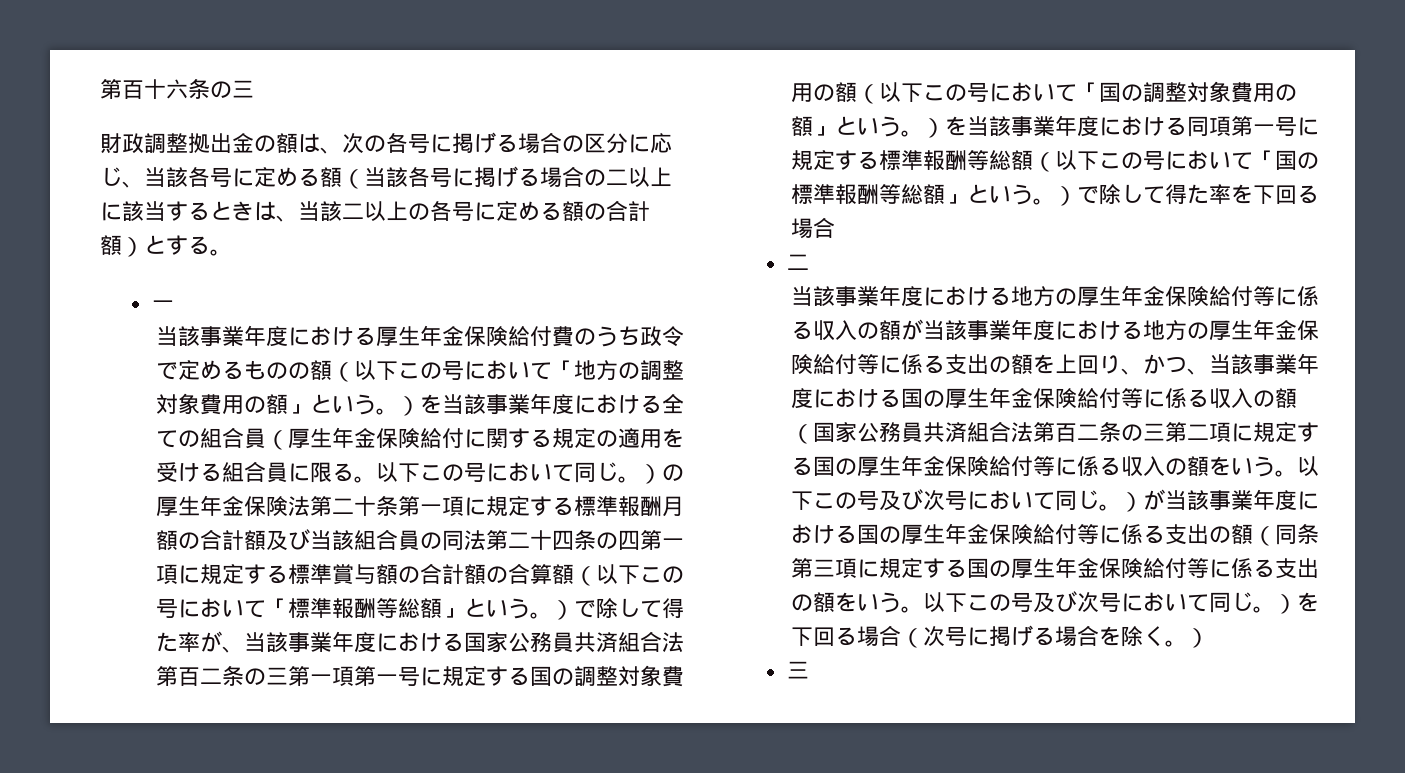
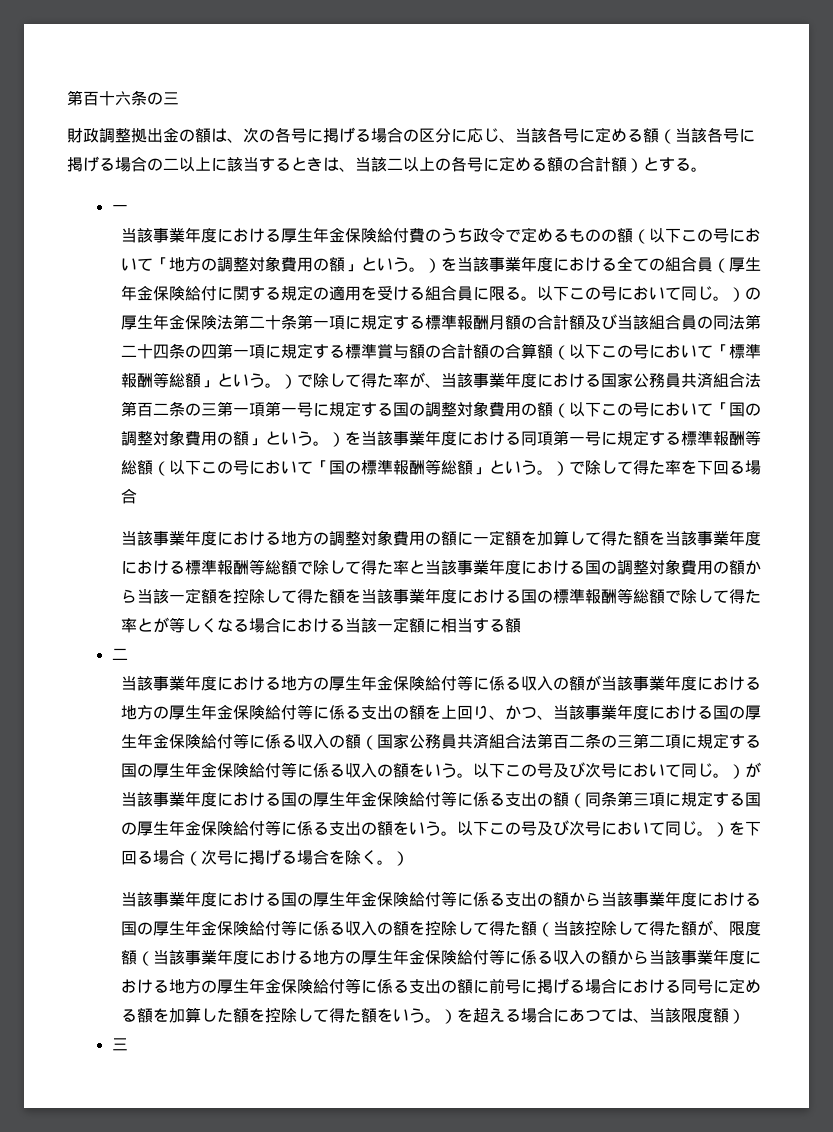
(836, 227) none -> [120,530,761,546] [120,559,761,575] [120,588,761,604] [120,617,521,633] // 当該事業年度における地方の調整対象費用の額に一定額を加算して得た額を当該事業年度における標準報酬等総額で除して得た率と当該事業年度における国の調整対象費用の額から当該一定額を控除して得た額を当該事業年度における国の標準報酬等総額で除して得た率とが等しくなる場合における当該一定額に相当する額
(1210, 638) none -> [120,891,761,907] [120,920,761,937] [120,949,761,966] [120,978,761,994] [120,1007,745,1024] // 当該事業年度における国の厚生年金保険給付等に係る支出の額から当該事業年度における国の厚生年金保険給付等に係る収入の額を控除して得た額（当該控除して得た額が、限度額（当該事業年度における地方の厚生年金保険給付等に係る収入の額から当該事業年度における地方の厚生年金保険給付等に係る支出の額に前号に掲げる場合における同号に定める額を加算した額を控除して得た額をいう。）を超える場合にあつては、当該限度額）

